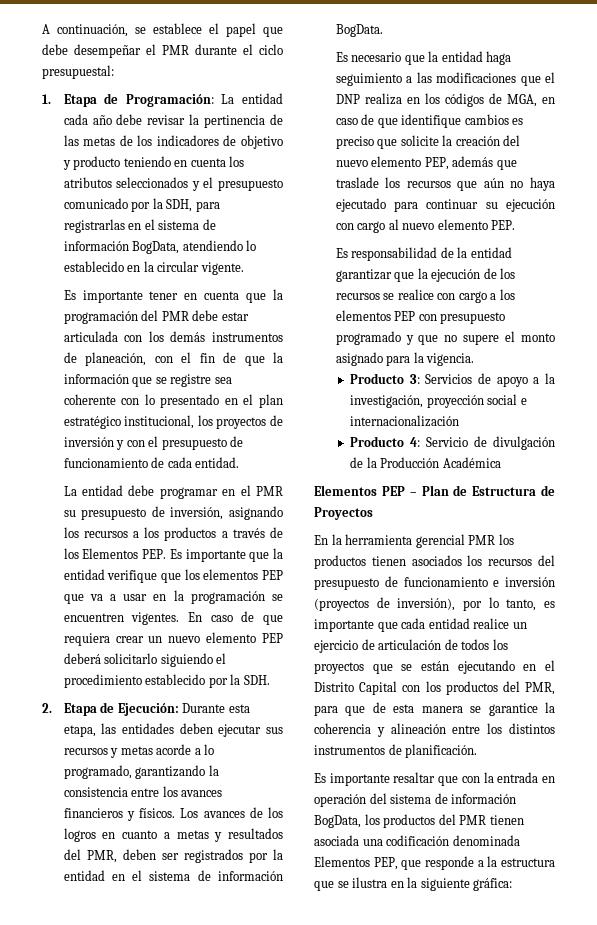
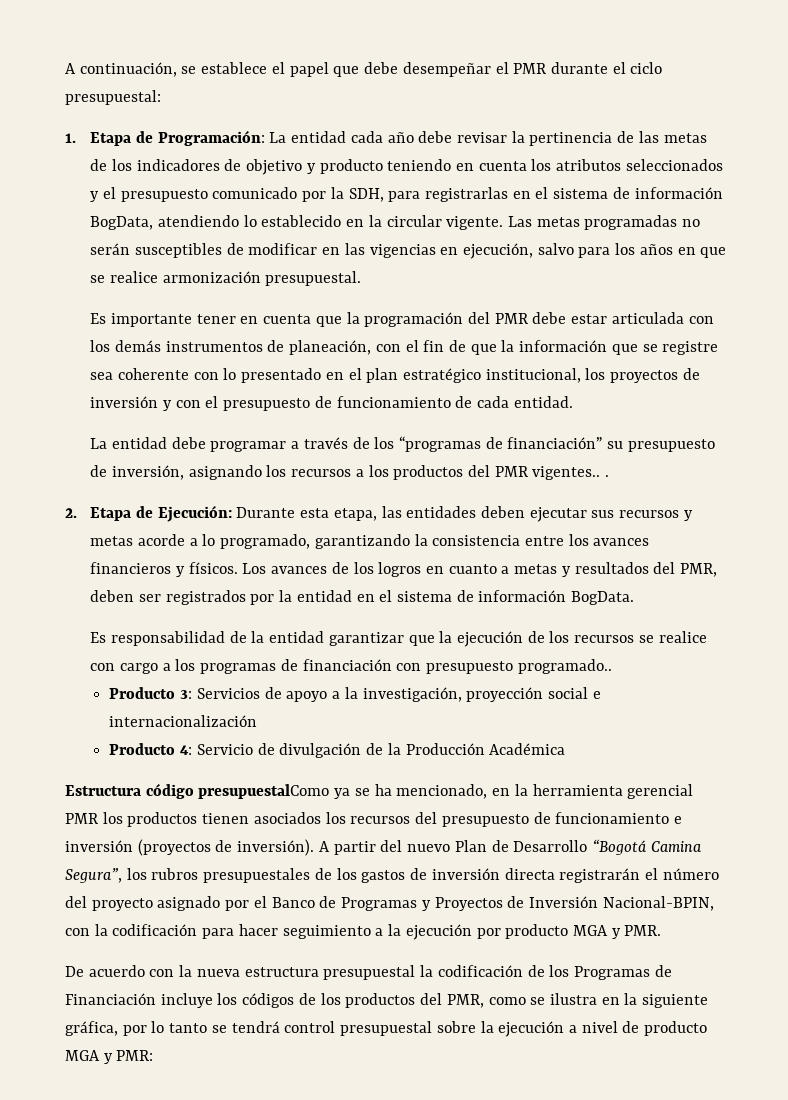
(244, 268) none -> [507,215,701,230] [90,243,727,259] [90,271,362,286] Las metas programadas no serán susceptibles de modificar en las vigencias en ejecución, salvo para los años en que se realice armonización presupuestal.
[222,485,283,496] en el PMR -> [291,436,603,452] a través de los “programas de financiación”
[221,527,283,538] [63,548,283,562] [63,569,283,583] [63,590,283,604] [63,611,283,625] [63,632,283,646] [63,653,227,667] [63,674,270,688] a través de los Elementos PEP. Es importante que la entidad verifique que los elementos PEP que va a usar en la programación se encuentren vigentes. En caso de que requiera crear un nuevo elemento PEP deberá solicitarlo siguiendo el procedimiento establecido por la SDH. -> [467,465,610,480] del PMR vigentes.. .
[335,51,512,65] [335,72,555,86] [335,93,555,107] [335,114,524,128] [335,135,521,149] [335,156,517,170] [335,177,555,191] [335,198,555,212] [335,219,516,233] // Es necesario que la entidad haga seguimiento a las modificaciones que el DNP realiza en los códigos de MGA, en caso de que identifique cambios es preciso que solicite la creación del nuevo elemento PEP, además que traslade los recursos que aún no haya ejecutado para continuar su ejecución con cargo al nuevo elemento PEP. -> (635, 598) none
[335,310,506,324] [335,331,555,345] [335,352,475,366] elementos PEP con presupuesto programado y que no supere el monto asignado para la vigencia. -> [200,659,612,674] programas de financiación con presupuesto programado..
[314,485,555,496] [314,507,373,520] [314,535,328,545] Elementos PEP – Plan de Estructura de Proyectos // En -> [65,783,511,799] Estructura código presupuestalComo ya se ha mencionado, en
[397,597,555,611] [314,618,527,632] [314,639,508,653] [314,660,555,674] [314,681,555,695] [314,702,555,716] [314,723,555,737] [314,744,478,758] [314,772,555,786] [314,793,517,807] [314,814,524,828] [314,835,520,846] [314,856,555,870] [314,881,334,891] inversión), por lo tanto, es importante que cada entidad realice un ejercicio de articulación de todos los proyectos que se están ejecutando en el Distrito Capital con los productos del PMR, para que de esta manera se garantice la coherencia y alineación entre los distintos instrumentos de planificación. // Es importante resaltar que con la entrada en operación del sistema de información BogData, los productos del PMR tienen asociada una codificación denominada Elementos PEP, que responde a la estructura que -> [237,839,702,856] [65,868,719,883] [65,896,714,911] [65,924,662,940] [65,965,672,980] [65,993,526,1008] inversión). A partir del nuevo Plan de Desarrollo “Bogotá Camina Segura”, los rubros presupuestales de los gastos de inversión directa registrarán el número del proyecto asignado por el Banco de Programas y Proyectos de Inversión Nacional-BPIN, con la codificación para hacer seguimiento a la ejecución por producto MGA y PMR. // De acuerdo con la nueva estructura presupuestal la codificación de los Programas de Financiación incluye los códigos de los productos del PMR, como
[473,878,513,891] gráfica: -> [65,1021,708,1037] [65,1050,154,1064] gráfica, por lo tanto se tendrá control presupuestal sobre la ejecución a nivel de producto MGA y PMR:

